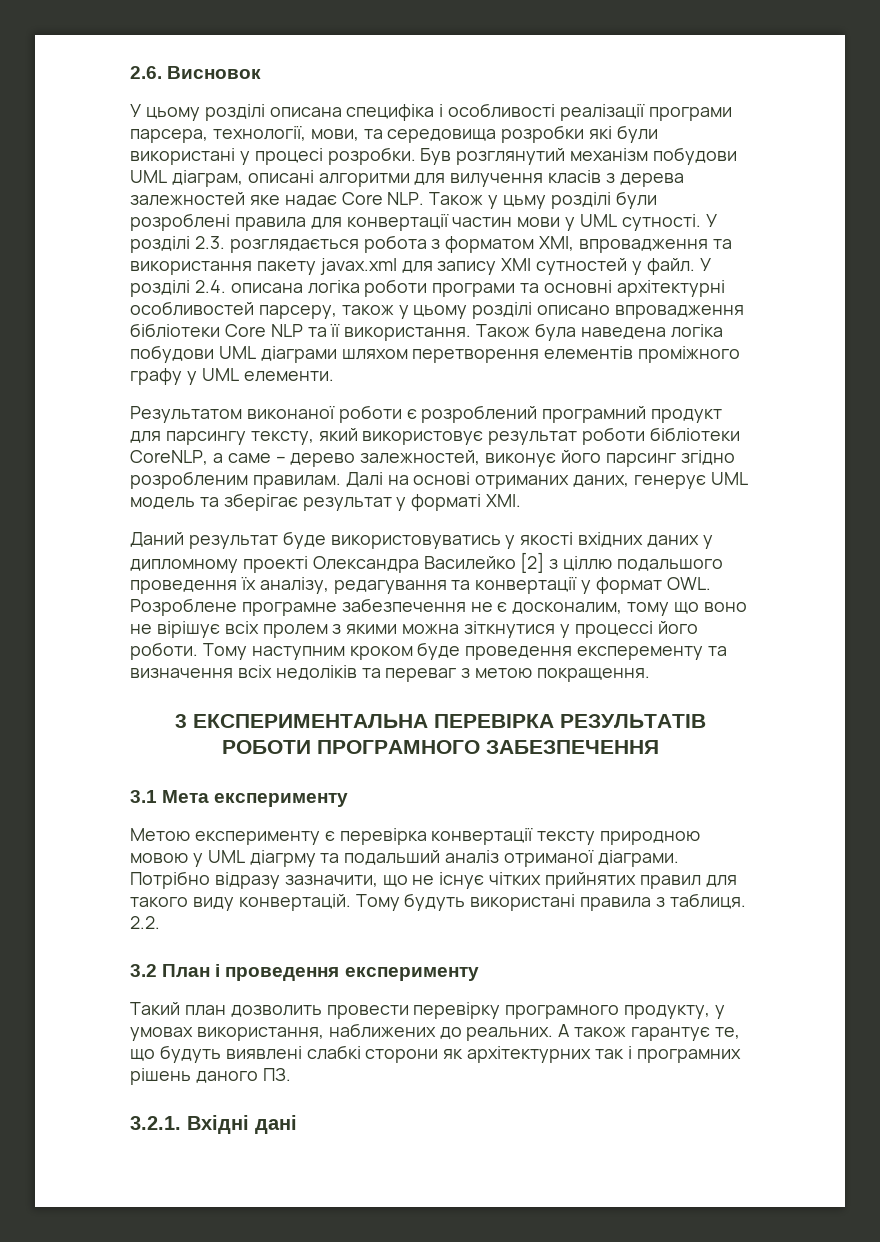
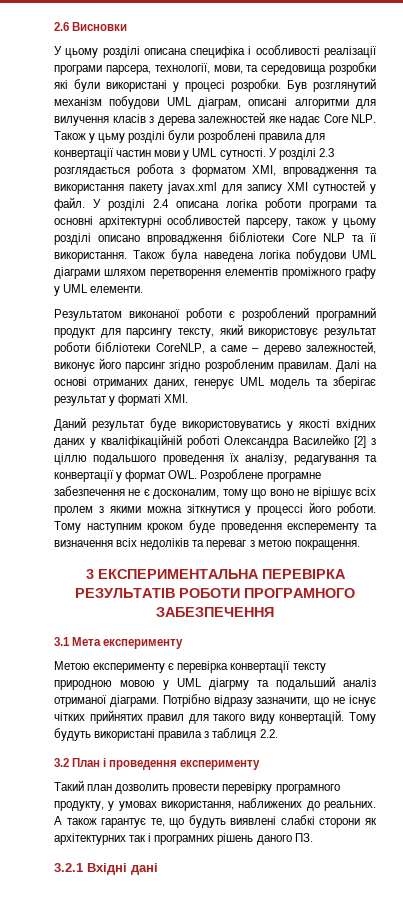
[130,66,262,79] 2.6. Висновок -> [54,22,128,31] 2.6 Висновки
[194,236,225,249] 2.3. -> [318,148,334,157] 2.3
[194,280,226,293] 2.4. -> [153,199,169,208] 2.4
[130,556,308,573] дипломному проекті -> [100,434,220,448] кваліфікаційній роботі
[669,893,746,909] таблиця. -> [212,728,257,741] таблиця
[130,1116,181,1130] 3.2.1. -> [54,863,83,872] 3.2.1

